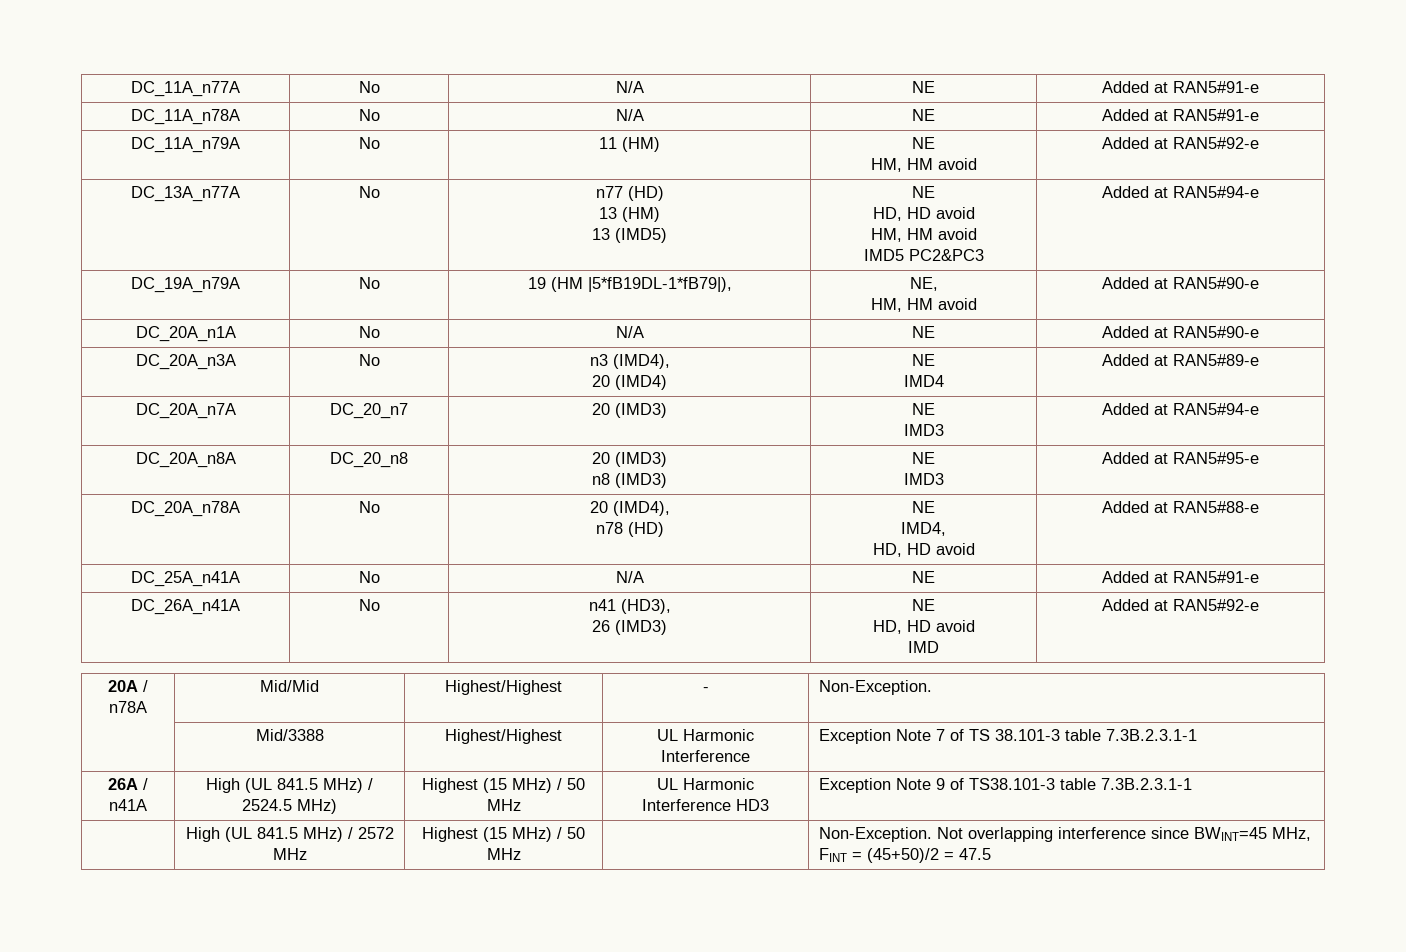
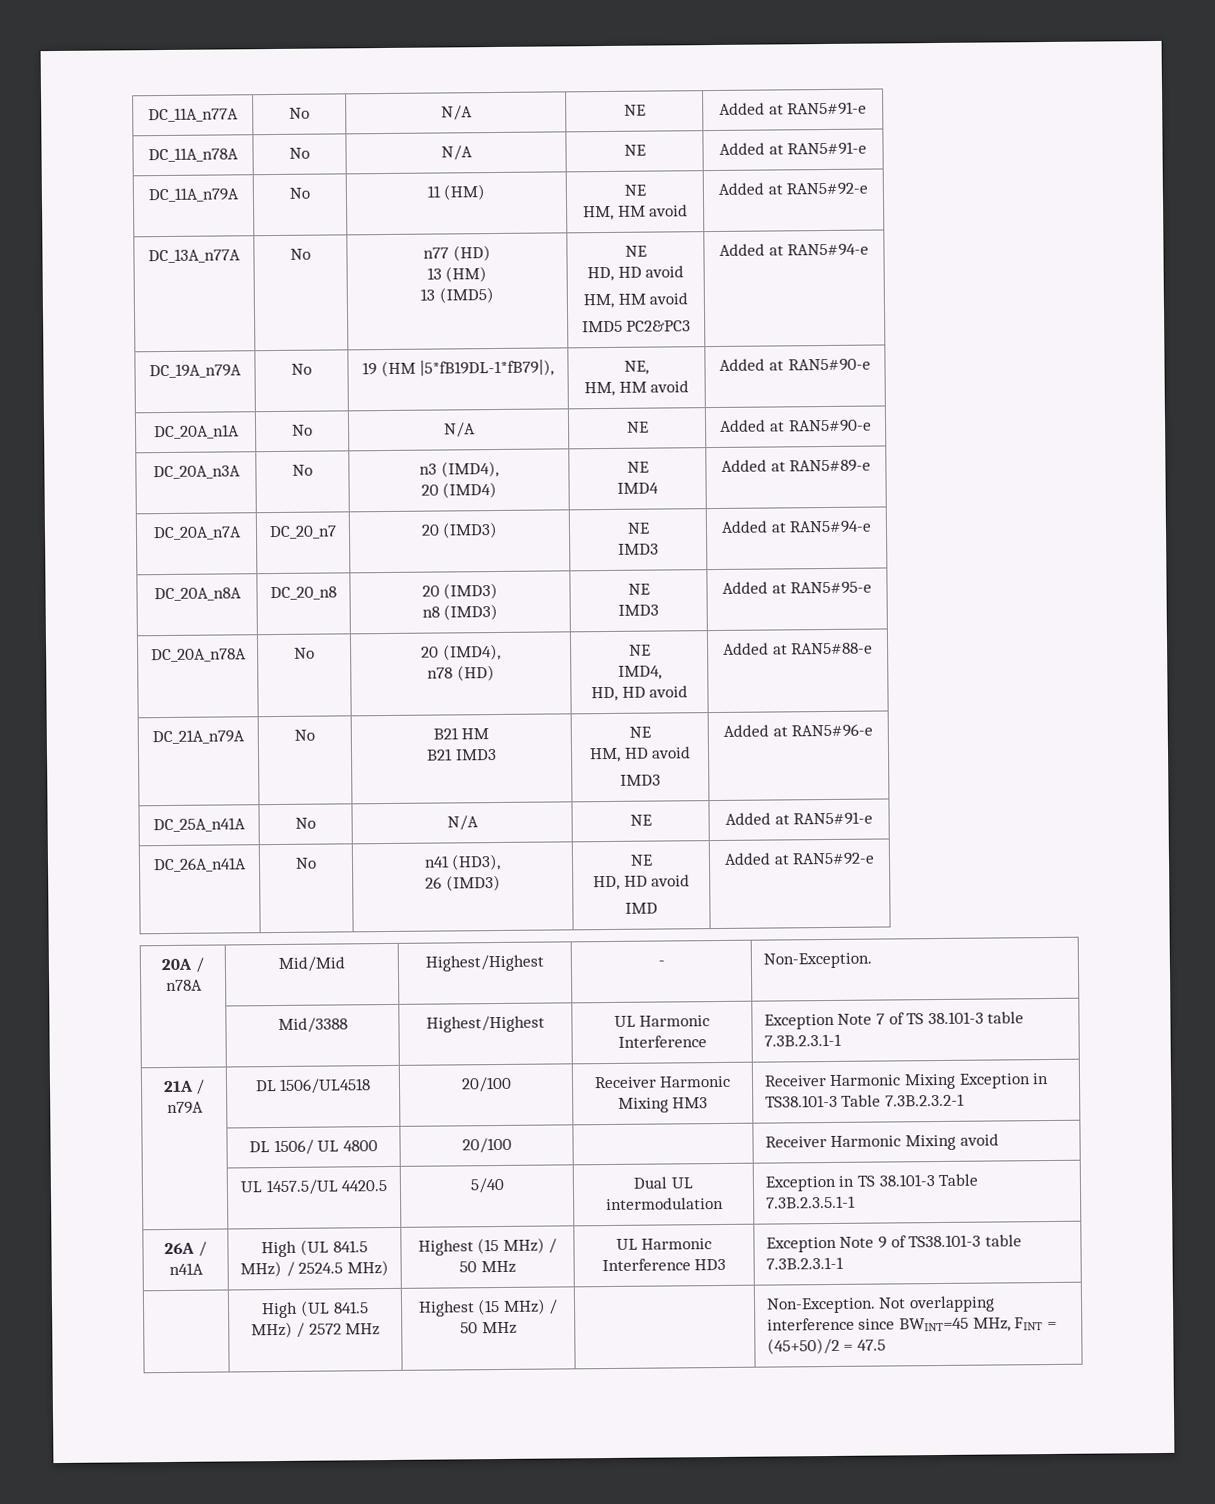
(1259, 507) none -> [152,729,245,745] [294,729,315,741] [432,727,490,740] [426,748,497,761] [628,726,651,738] [588,746,692,763] [620,774,661,786] [722,723,874,738] // DC_21A_n79A | No | B21 HM // B21 IMD3 | NE // HM, HD avoid // IMD3 | Added at RAN5#96-e
(1197, 735) none -> [162,1079,206,1095] [166,1101,204,1115] [254,1078,372,1094] [460,1076,512,1093] [593,1075,732,1089] [617,1097,709,1113] [763,1073,1050,1090] [764,1093,966,1108] [249,1139,378,1156] [461,1137,512,1154] [764,1133,999,1151] [239,1179,388,1196] [469,1177,504,1194] [633,1176,693,1189] [605,1196,724,1211] [764,1173,979,1192] [765,1195,856,1209] // 21A / n79A | DL 1506/UL4518 | 20/100 | Receiver Harmonic Mixing HM3 | Receiver Harmonic Mixing Exception in TS38.101-3 Table 7.3B.2.3.2-1 // | DL 1506/ UL 4800 | 20/100 | | Receiver Harmonic Mixing avoid // | UL 1457.5/UL 4420.5 | 5/40 | Dual UL intermodulation | Exception in TS 38.101-3 Table 7.3B.2.3.5.1-1

